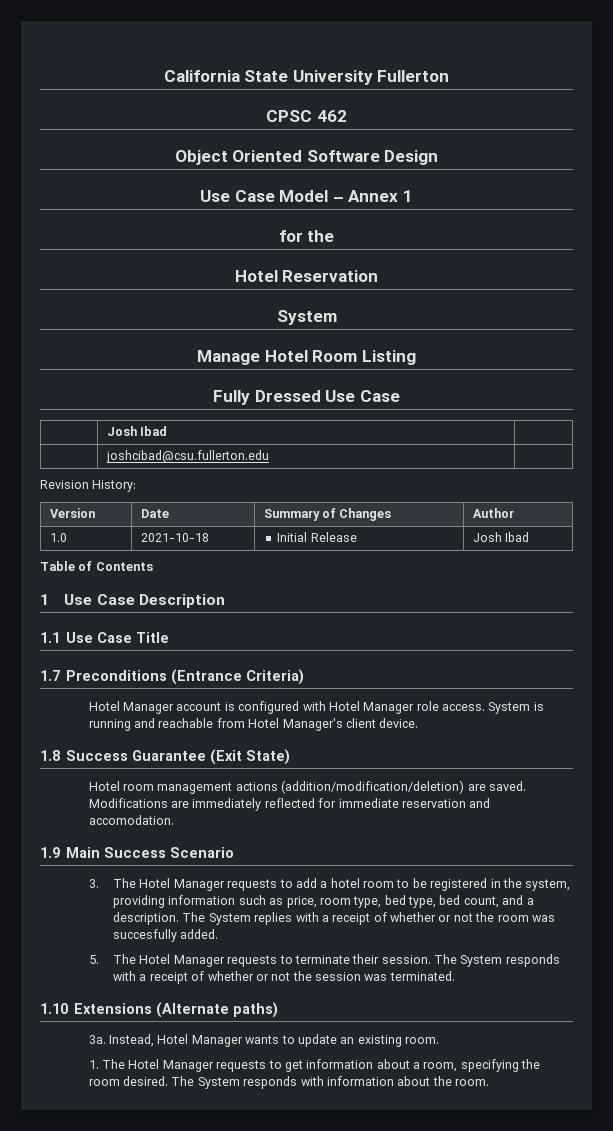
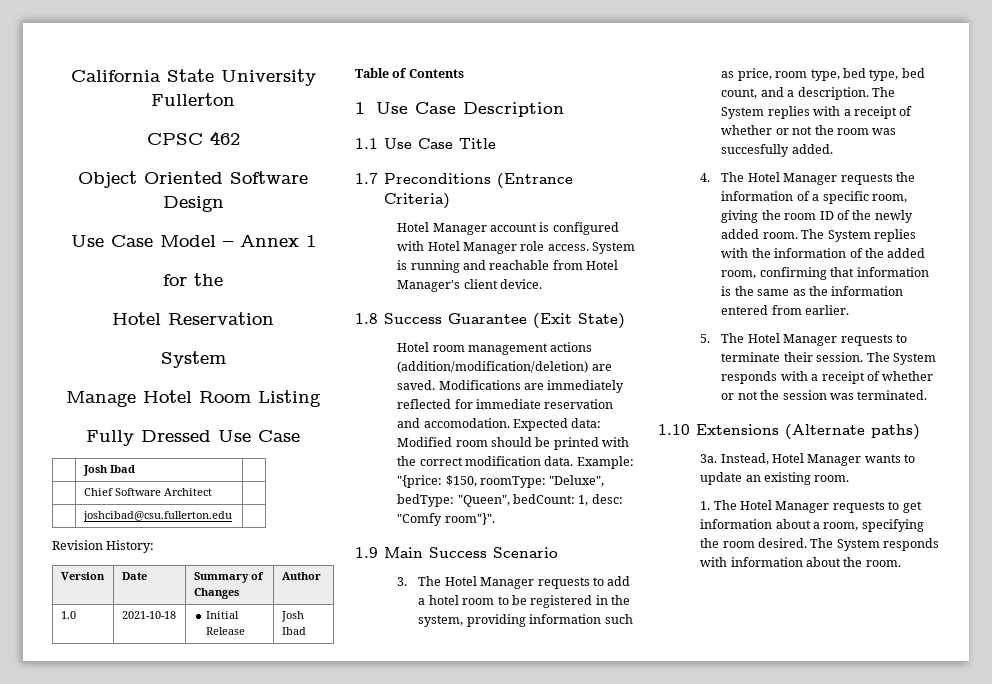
(167, 431) none -> [83,488,212,496] // | Chief Software Architect |
(174, 820) none -> [513,418,602,431] [397,437,630,450] [397,456,634,469] [397,475,605,488] [397,494,623,507] [397,513,495,526] Expected data: Modified room should be printed with the correct modification data. Example: "{price: $150, roomType: "Deluxe", bedType: "Queen", bedCount: 1, desc: "Comfy room"}".
(219, 934) none -> [700,172,915,185] [721,191,907,204] [721,210,913,223] [721,229,916,242] [721,248,926,258] [721,267,929,280] [721,286,904,296] [721,305,850,315] // 4. The Hotel Manager requests the information of a specific room, giving the room ID of the newly added room. The System replies with the information of the added room, confirming that information is the same as the information entered from earlier.

